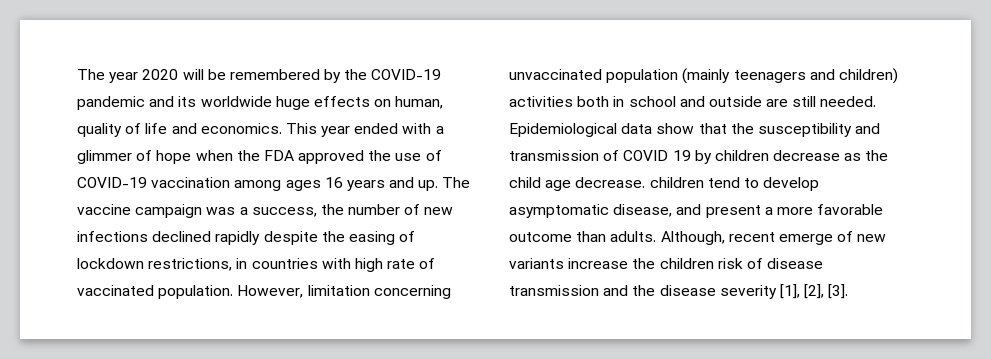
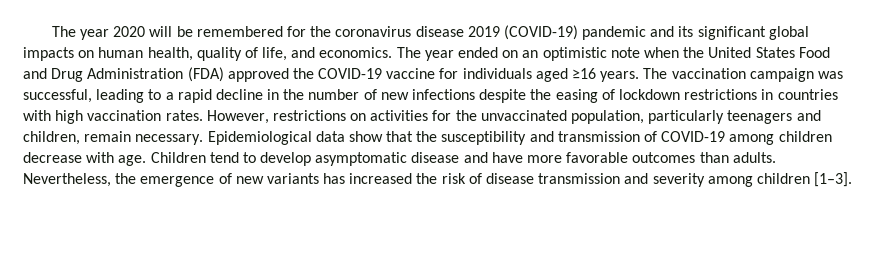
[324,69,442,83] [77,96,444,110] by the COVID-19 pandemic and its worldwide huge effects on human, -> [286,25,809,40] [23,47,193,61] for the coronavirus disease 2019 (COVID-19) pandemic and its significant global impacts on human health,
[145,123,168,134] life -> [262,47,288,61] life,
[285,123,317,134] This -> [396,47,421,58] The
[402,123,444,134] [77,150,442,164] [77,177,471,191] [77,204,317,218] with a glimmer of hope when the FDA approved the use of COVID-19 vaccination among ages 16 years and up. The vaccine campaign was a success, -> [502,47,830,61] [23,67,843,82] [23,89,280,103] on an optimistic note when the United States Food and Drug Administration (FDA) approved the COVID-19 vaccine for individuals aged ≥16 years. The vaccination campaign was successful, leading to a rapid decline in
[152,231,261,245] declined rapidly -> (476, 94) none
[148,258,233,271] restrictions, -> [684,89,758,100] restrictions
[387,258,436,269] [77,285,451,299] [509,68,898,84] [509,96,877,107] rate of vaccinated population. However, limitation concerning unvaccinated population (mainly teenagers and children) activities both in school and outside are still needed. -> [87,110,821,124] [23,131,204,145] vaccination rates. However, restrictions on activities for the unvaccinated population, particularly teenagers and children, remain necessary.
[623,150,889,164] [509,177,820,191] [509,204,773,218] COVID 19 by children decrease as the child age decrease. children tend to develop asymptomatic disease, and present a -> [661,131,832,145] [23,152,523,166] COVID-19 among children decrease with age. Children tend to develop asymptomatic disease and have
[509,232,572,242] outcome -> [632,152,696,163] outcomes
[660,231,887,245] [509,258,714,269] Although, recent emerge of new variants increase the children -> [23,173,438,187] Nevertheless, the emergence of new variants has increased the
[632,284,849,299] the disease severity [1], [2], [3]. -> [652,172,853,187] severity among children [1–3].

